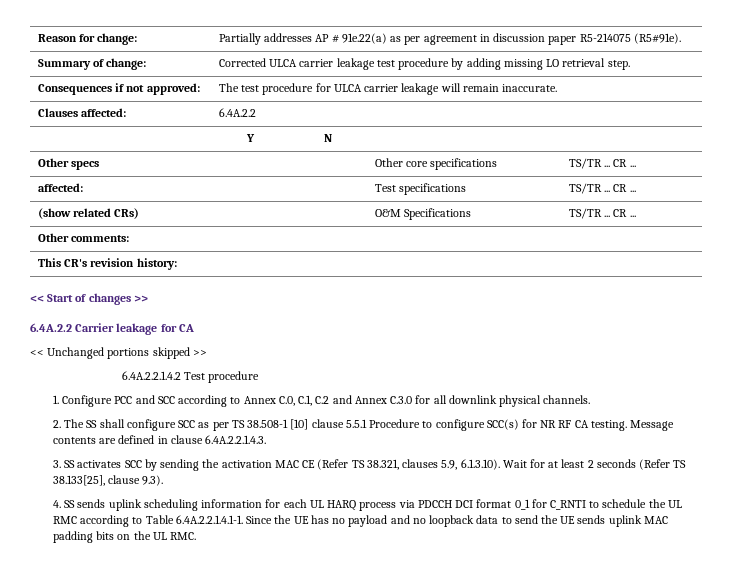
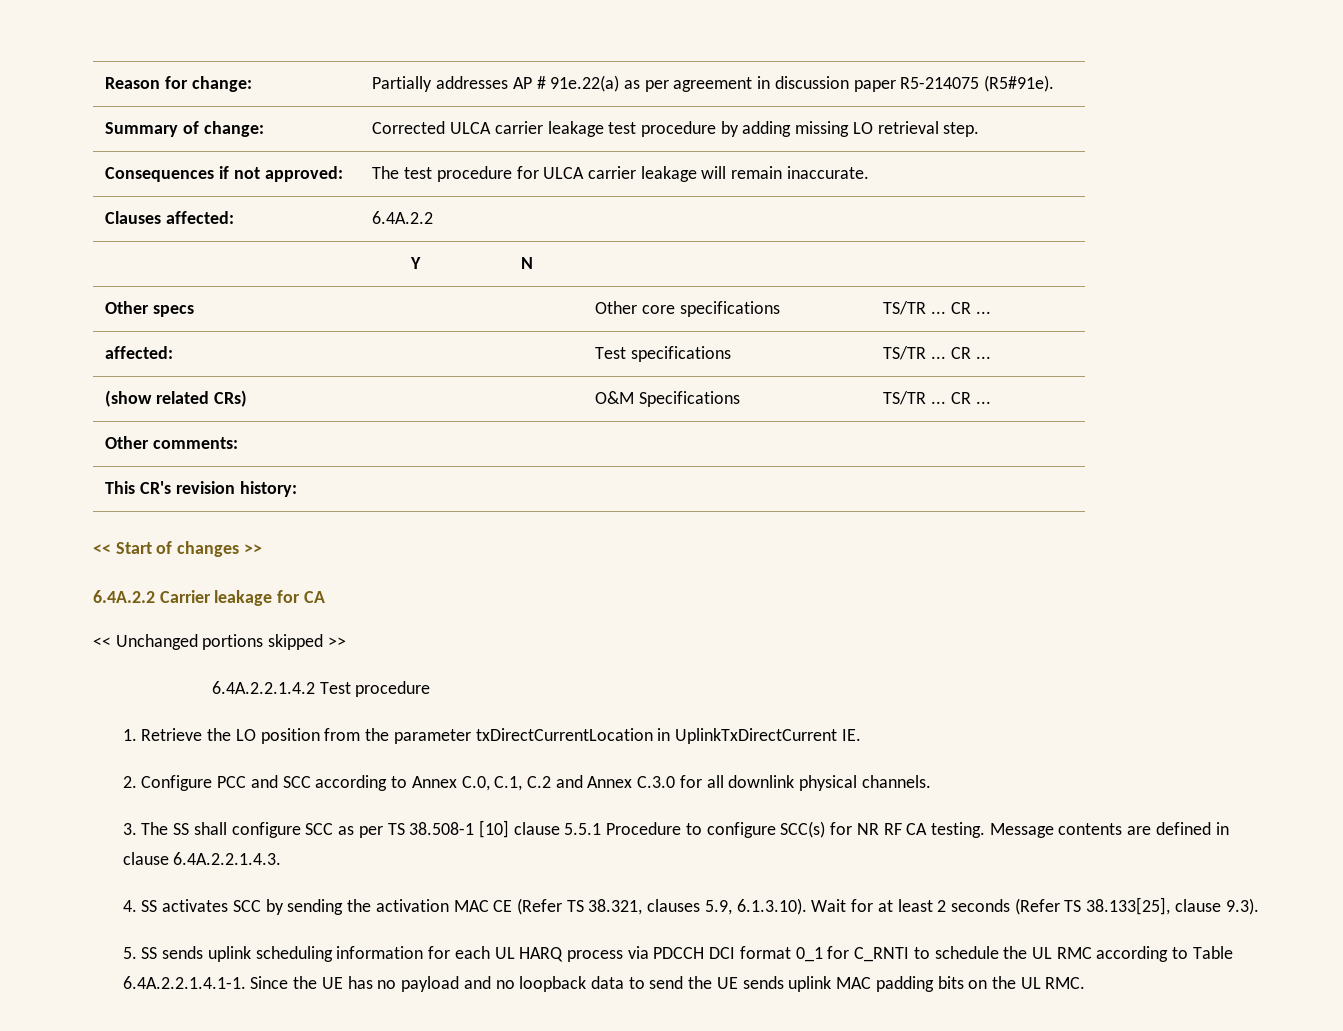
(59, 399) none -> [141,728,861,744] [122,776,137,788] Retrieve the LO position from the parameter txDirectCurrentLocation in UplinkTxDirectCurrent IE. // 2.
[52,420,61,428] 2. -> [122,823,137,835] 3.
[52,460,61,468] 3. -> [122,900,137,912] 4.
[52,500,61,508] 4. -> [122,947,137,959] 5.

